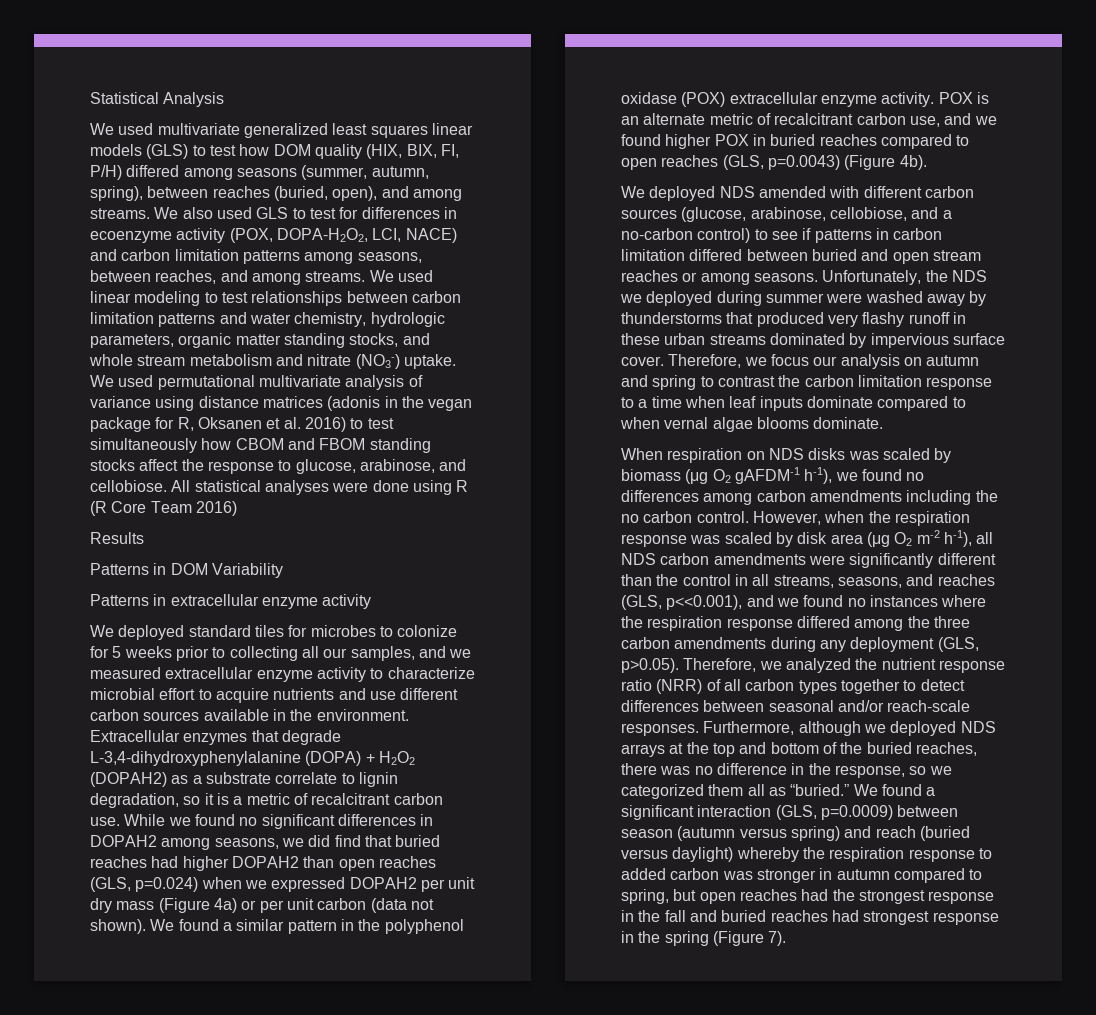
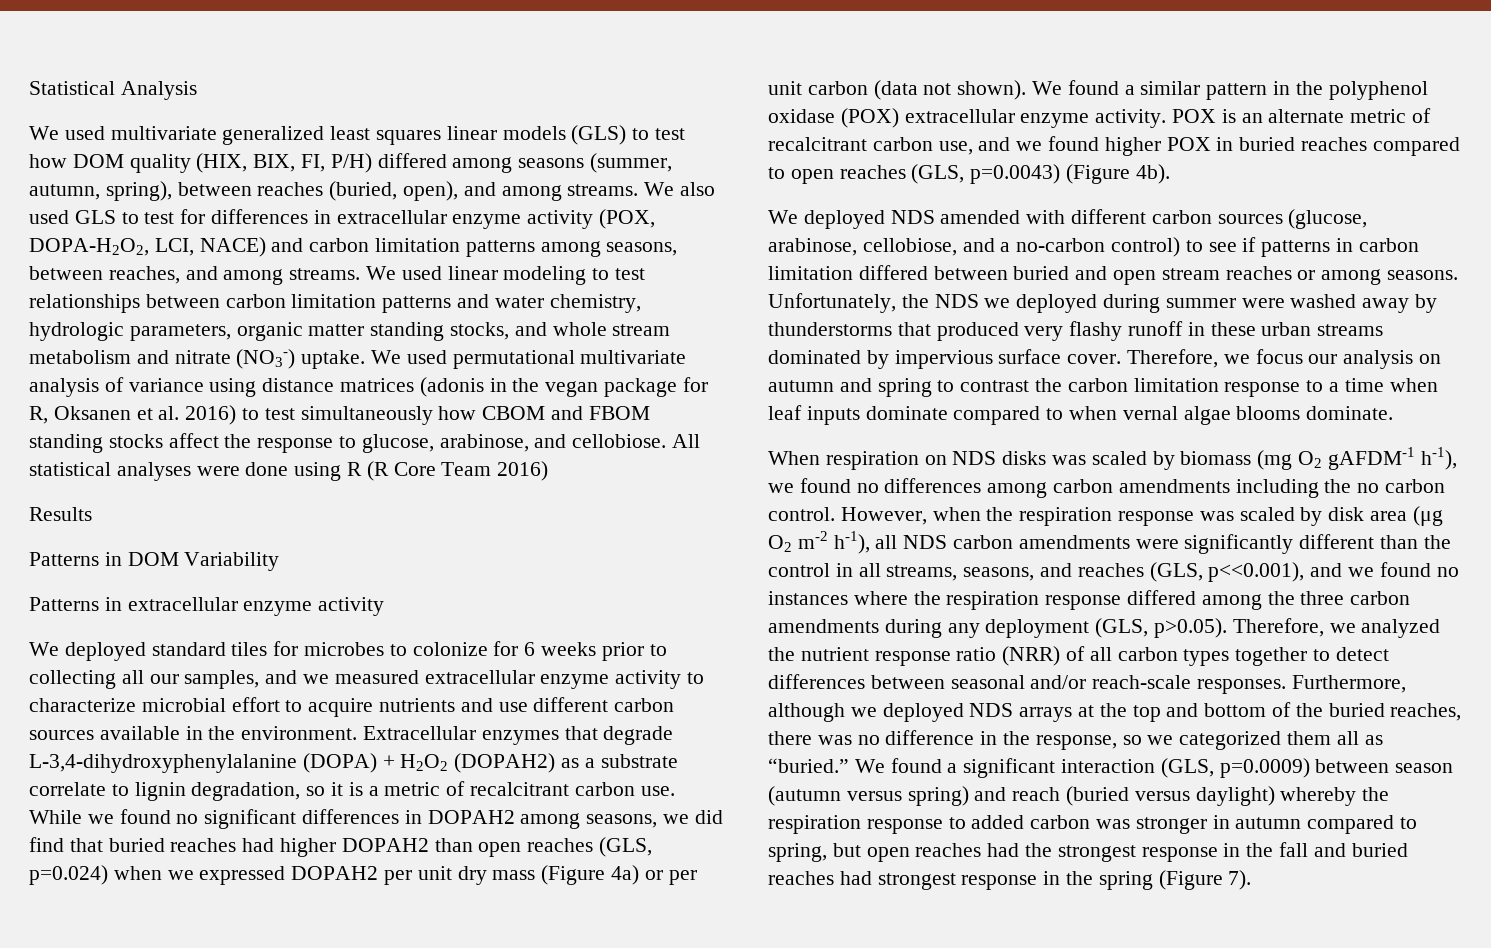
[90,231,172,243] ecoenzyme -> [336,210,522,229] extracellular enzyme
[112,646,122,658] 5 -> [524,642,536,656] 6
[685,469,709,484] (μg -> [1257,450,1293,470] (mg

